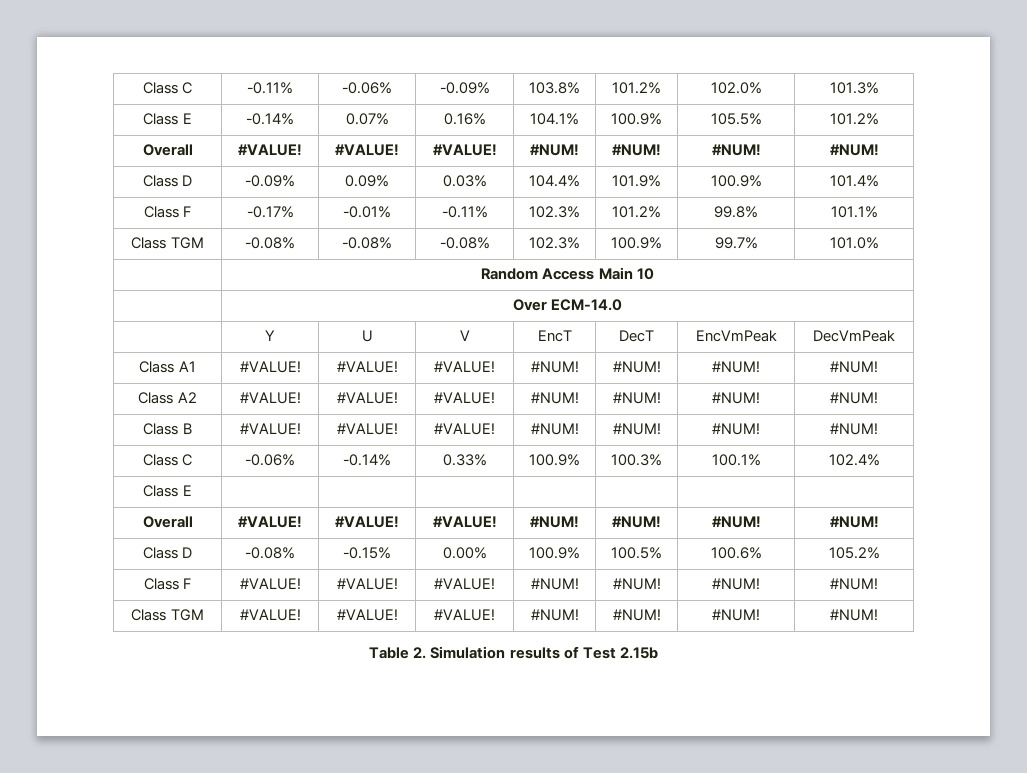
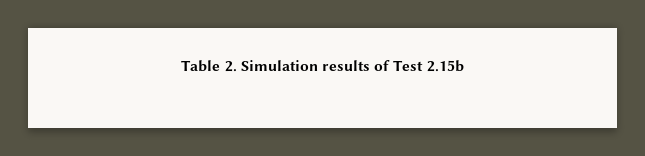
[142,82,193,94] [247,82,293,94] [342,82,392,94] [439,82,490,94] [529,82,580,94] [612,82,661,94] [710,82,762,94] [829,82,879,94] [143,113,192,125] [246,113,294,125] [345,113,389,125] [443,113,486,125] [530,113,579,125] [611,113,662,125] [710,113,762,125] [829,113,879,125] [142,144,193,156] [238,144,302,156] [335,144,399,156] [432,144,497,156] [530,144,579,156] [612,144,661,156] [711,144,761,156] [829,144,879,156] [142,175,193,187] [245,175,295,187] [345,175,389,187] [442,175,487,187] [529,175,580,187] [612,175,661,187] [710,175,762,187] [829,175,879,187] [143,206,192,218] [246,206,294,218] [343,206,391,218] [441,206,488,218] [529,206,580,218] [612,206,661,218] [714,206,758,218] [830,206,878,218] [131,237,204,249] [245,237,295,249] [342,237,392,249] [439,237,490,249] [529,237,580,249] [611,237,662,249] [714,237,758,249] [829,237,879,249] [481,267,654,280] [512,299,623,311] [265,330,275,341] [361,330,373,342] [459,330,470,341] [537,330,572,342] [619,330,654,342] [695,330,777,342] [813,330,895,342] [139,361,196,373] [239,361,301,373] [336,361,398,373] [434,361,495,373] [530,361,579,373] [612,361,661,373] [712,361,760,373] [830,361,878,373] [138,392,197,404] [239,392,301,404] [336,392,398,404] [434,392,495,404] [530,392,579,404] [612,392,661,404] [712,392,760,404] [830,392,878,404] [143,423,192,435] [239,423,301,435] [336,423,398,435] [434,423,495,435] [530,423,579,435] [612,423,661,435] [712,423,760,435] [830,423,878,435] [142,454,193,466] [245,454,295,466] [343,454,391,466] [442,454,487,466] [529,454,580,466] [611,454,662,466] [711,454,761,466] [828,454,880,466] [143,485,192,497] [142,516,193,528] [238,516,302,528] [335,516,399,528] [432,516,497,528] [530,516,579,528] [612,516,661,528] [711,516,761,528] [829,516,879,528] [142,547,193,559] [245,547,295,559] [343,547,391,559] [442,547,487,559] [529,547,580,559] [611,547,662,559] [710,547,762,559] [828,547,880,559] [143,578,192,590] [239,578,301,590] [336,578,398,590] [434,578,495,590] [530,578,579,590] [612,578,661,590] [712,578,760,590] [830,578,878,590] [131,609,204,621] [239,609,301,621] [336,609,398,621] [434,609,495,621] [530,609,579,621] [612,609,661,621] [712,609,760,621] [830,609,878,621] Class C | -0.11% | -0.06% | -0.09% | 103.8% | 101.2% | 102.0% | 101.3% // Class E | -0.14% | 0.07% | 0.16% | 104.1% | 100.9% | 105.5% | 101.2% // Overall | #VALUE! | #VALUE! | #VALUE! | #NUM! | #NUM! | #NUM! | #NUM! // Class D | -0.09% | 0.09% | 0.03% | 104.4% | 101.9% | 100.9% | 101.4% // Class F | -0.17% | -0.01% | -0.11% | 102.3% | 101.2% | 99.8% | 101.1% // Class TGM | -0.08% | -0.08% | -0.08% | 102.3% | 100.9% | 99.7% | 101.0% // | Random Access Main 10 // | Over ECM-14.0 // | Y | U | V | EncT | DecT | EncVmPeak | DecVmPeak // Class A1 | #VALUE! | #VALUE! | #VALUE! | #NUM! | #NUM! | #NUM! | #NUM! // Class A2 | #VALUE! | #VALUE! | #VALUE! | #NUM! | #NUM! | #NUM! | #NUM! // Class B | #VALUE! | #VALUE! | #VALUE! | #NUM! | #NUM! | #NUM! | #NUM! // Class C | -0.06% | -0.14% | 0.33% | 100.9% | 100.3% | 100.1% | 102.4% // Class E | | | | | | | // Overall | #VALUE! | #VALUE! | #VALUE! | #NUM! | #NUM! | #NUM! | #NUM! // Class D | -0.08% | -0.15% | 0.00% | 100.9% | 100.5% | 100.6% | 105.2% // Class F | #VALUE! | #VALUE! | #VALUE! | #NUM! | #NUM! | #NUM! | #NUM! // Class TGM | #VALUE! | #VALUE! | #VALUE! | #NUM! | #NUM! | #NUM! | #NUM! // -> (181, 66) none

